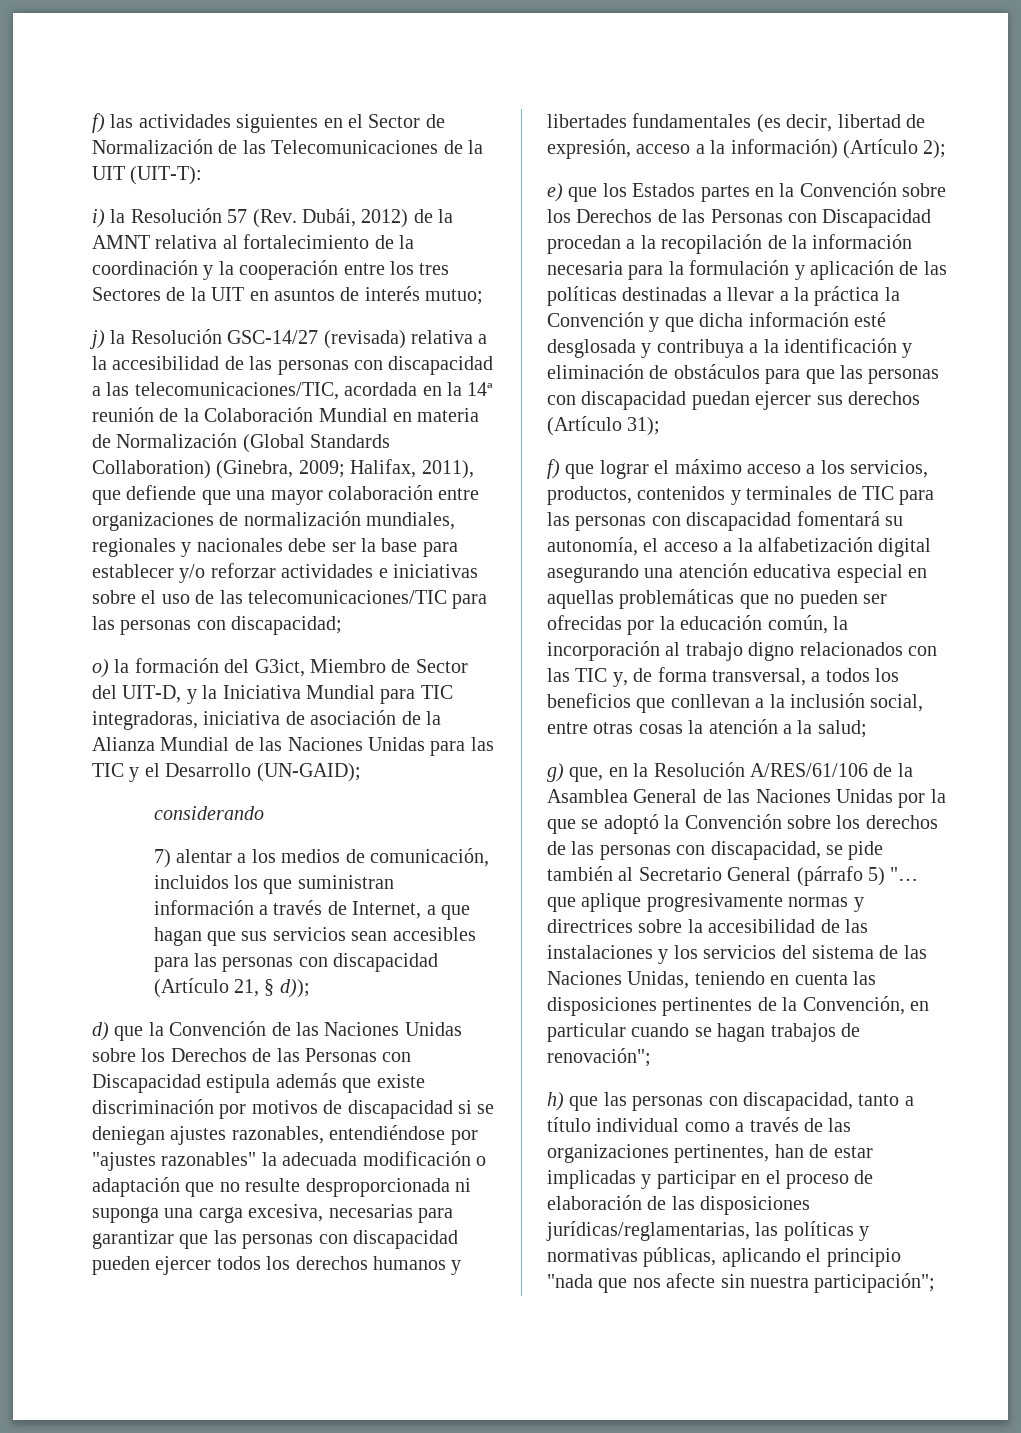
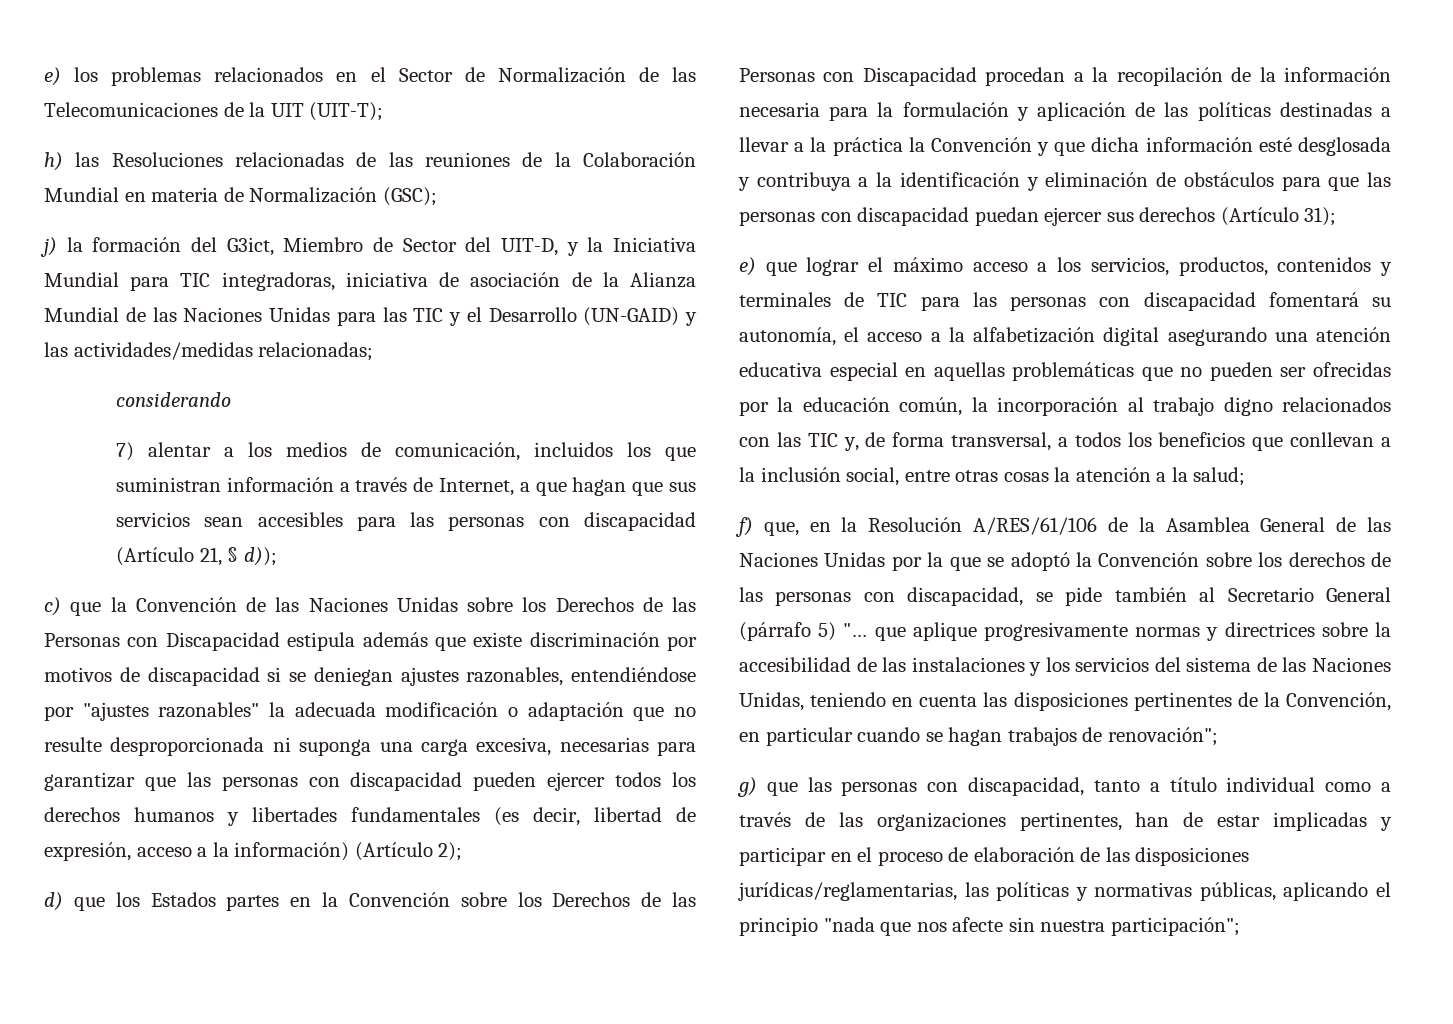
[92,113,319,133] f) las actividades siguientes -> [44,67,324,86] e) los problemas relacionados
[130,166,203,185] [92,208,454,228] [92,234,414,249] [92,260,450,280] [92,286,484,305] [89,329,488,349] [92,356,494,375] [92,382,494,400] [92,407,154,422] (UIT-T): // i) la Resolución 57 (Rev. Dubái, 2012) de la AMNT relativa al fortalecimiento de la coordinación y la cooperación entre los tres Sectores de la UIT en asuntos de interés mutuo; // j) la Resolución GSC-14/27 (revisada) relativa a la accesibilidad de las personas con discapacidad a las telecomunicaciones/TIC, acordada en la 14ª reunión -> [309,102,384,121] [44,152,510,171] (UIT-T); // h) las Resoluciones relacionadas de las reuniones
[242,434,391,453] [92,459,474,479] [92,485,480,505] [92,511,456,531] [92,538,458,557] [92,563,478,583] [92,590,488,609] [92,616,343,635] [92,659,109,678] (Global Standards Collaboration) (Ginebra, 2009; Halifax, 2011), que defiende que una mayor colaboración entre organizaciones de normalización mundiales, regionales y nacionales debe ser la base para establecer y/o reforzar actividades e iniciativas sobre el uso de las telecomunicaciones/TIC para las personas con discapacidad; // o) -> [382,187,437,206] [40,237,57,257] (GSC); // j)
[256,763,361,782] (UN-GAID); -> [583,307,697,326] [44,342,374,361] (UN-GAID) y las actividades/medidas relacionadas;
[92,1022,109,1041] d) -> [44,597,61,616] c)
[547,183,563,202] e) -> [44,892,63,911] d)
[547,459,560,479] f) -> [739,257,756,276] e)
[547,763,564,782] g) -> [735,517,753,537] f)
[547,1092,564,1111] h) -> [737,777,757,797] g)

